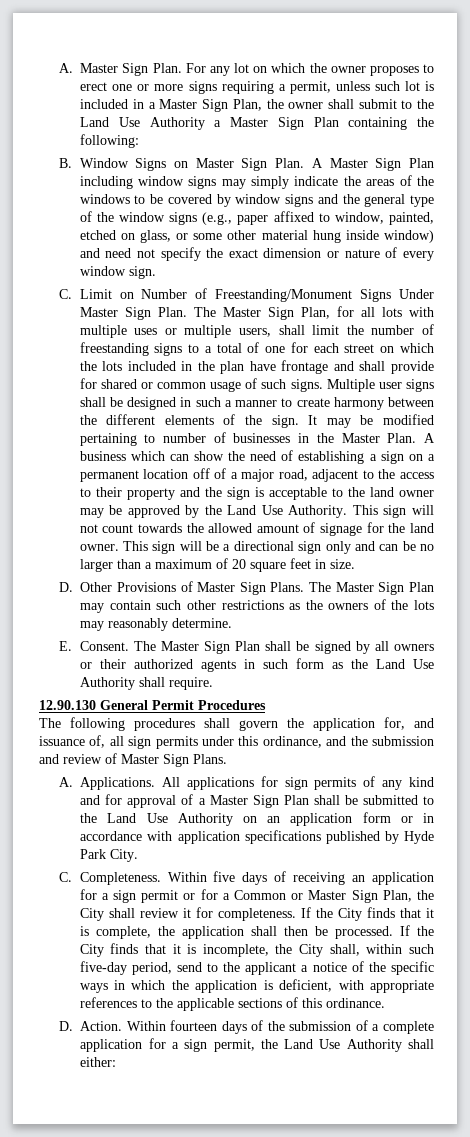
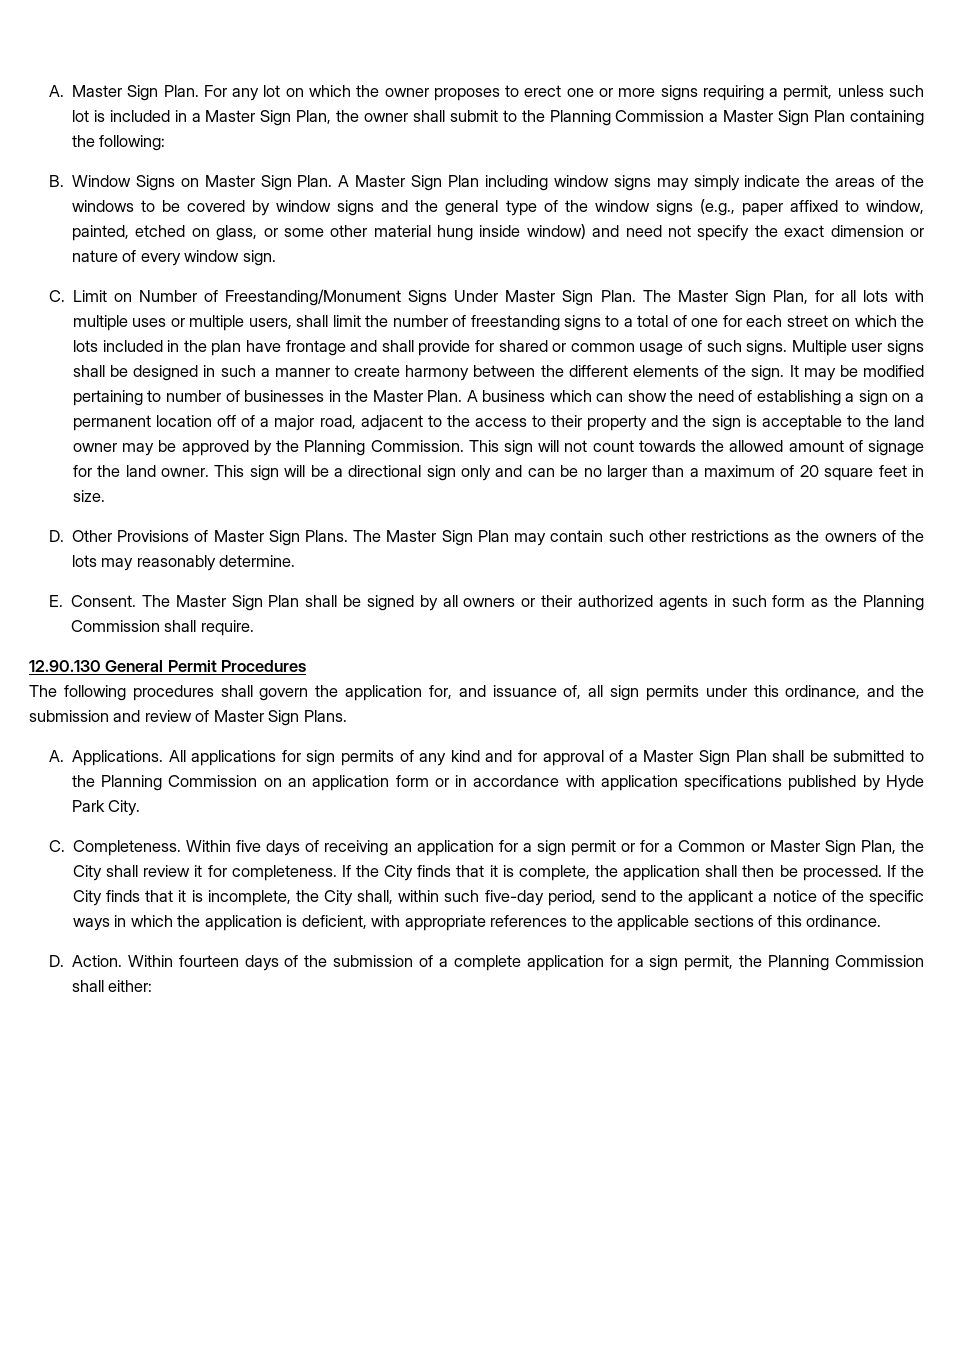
[80,117,205,130] Land Use Authority -> [549,110,705,126] Planning Commission
[227,505,348,518] Land Use Authority. -> [304,440,464,456] Planning Commission.
[375,659,435,669] [79,677,135,690] Land Use Authority -> [863,595,925,611] [70,620,160,632] Planning Commission
[107,813,233,826] Land Use Authority -> [101,775,258,791] Planning Commission
[284,1039,402,1052] Land Use Authority -> [768,955,925,971] Planning Commission

